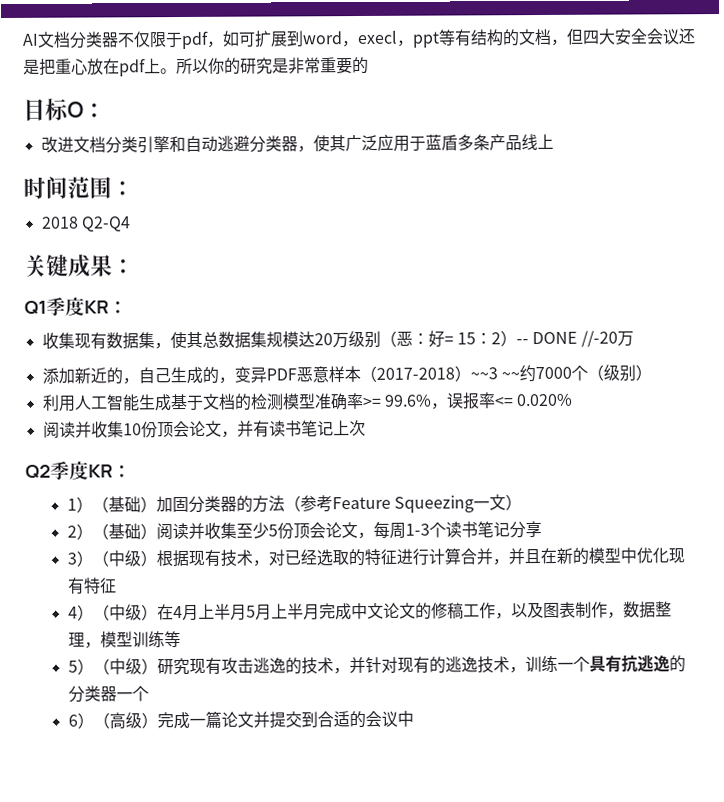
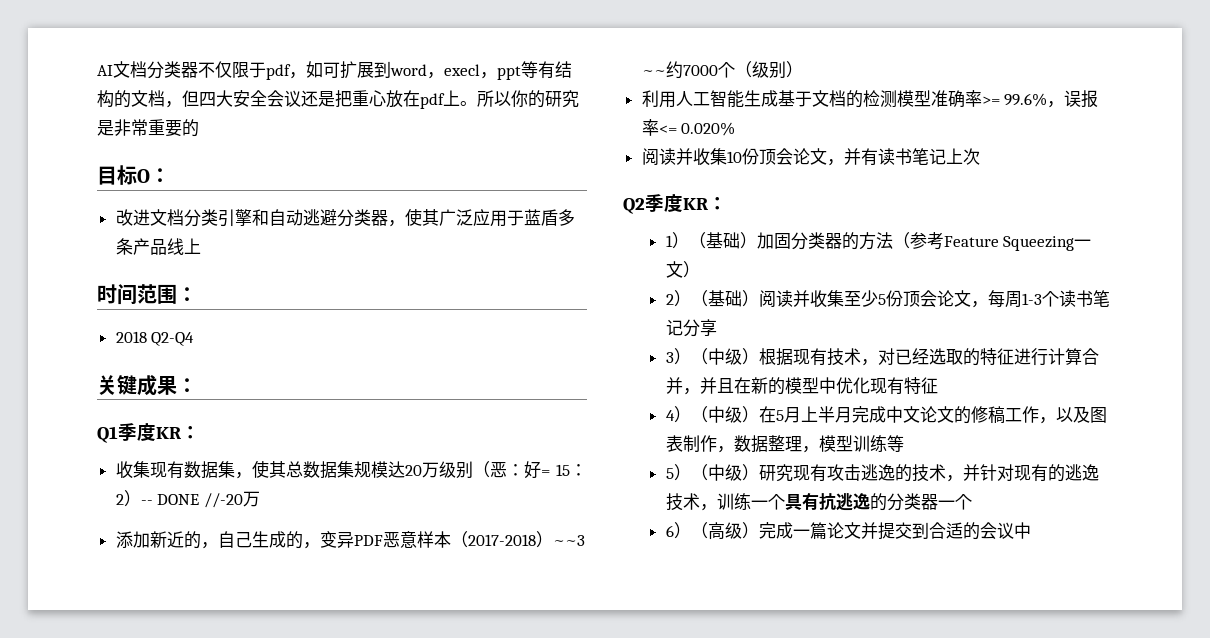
[172,603,247,622] 4月上半月 -> (776, 414) none

